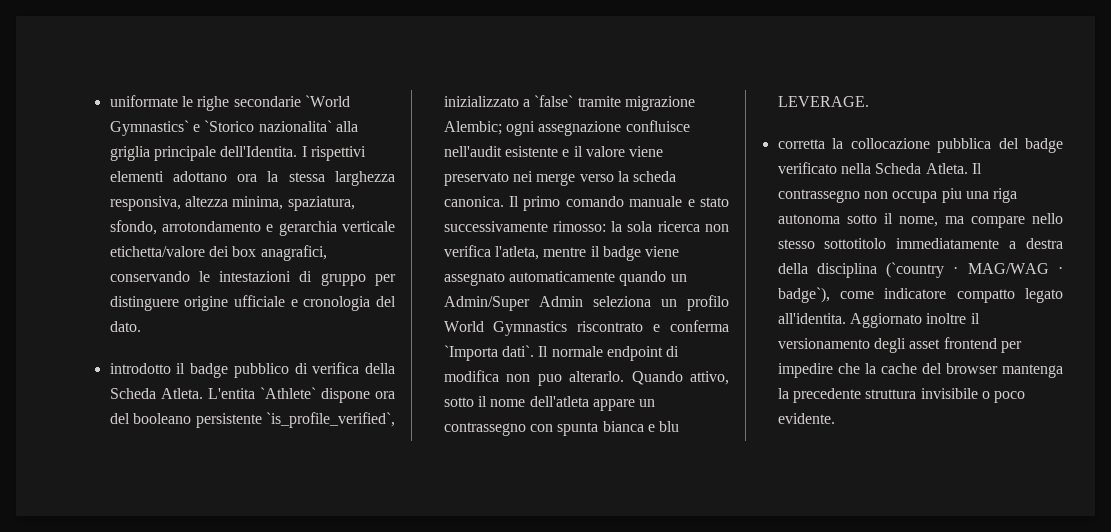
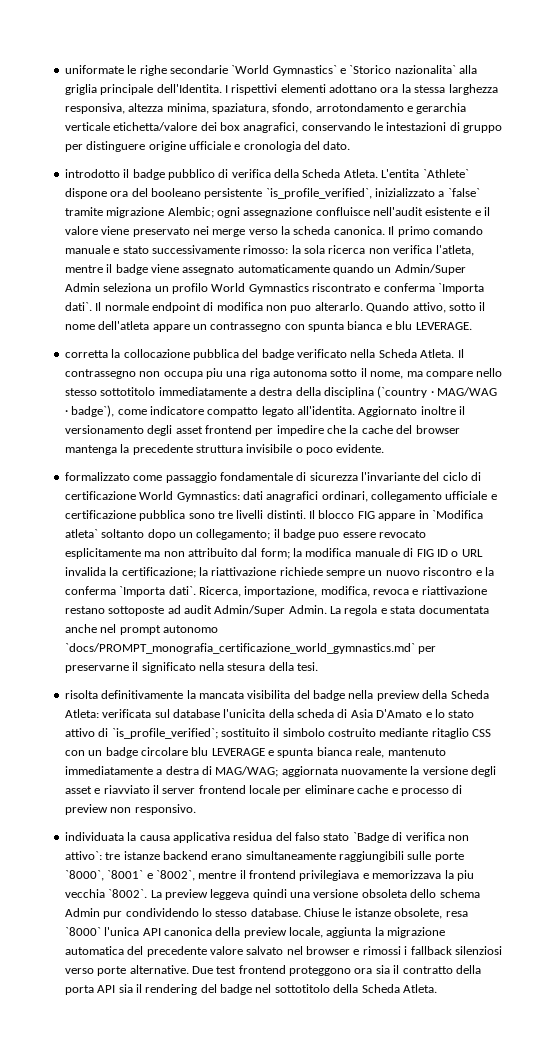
(835, 418) none -> [64,472,482,483] [64,491,497,502] [64,510,483,521] [64,529,427,540] [64,548,483,559] [64,567,494,578] [64,586,487,597] [64,605,489,616] [64,624,218,635] [64,643,437,654] [64,662,318,673] [64,690,489,701] [64,709,475,718] [64,728,492,739] [64,747,446,758] [64,766,497,777] [64,785,463,796] [64,804,196,815] [64,832,469,843] [64,851,464,862] [64,870,474,881] [64,889,480,900] [64,908,468,919] [64,927,446,938] [64,946,502,957] [64,965,481,976] [64,984,437,995] // formalizzato come passaggio fondamentale di sicurezza l'invariante del ciclo di certificazione World Gymnastics: dati anagrafici ordinari, collegamento ufficiale e certificazione pubblica sono tre livelli distinti. Il blocco FIG appare in `Modifica atleta` soltanto dopo un collegamento; il badge puo essere revocato esplicitamente ma non attribuito dal form; la modifica manuale di FIG ID o URL invalida la certificazione; la riattivazione richiede sempre un nuovo riscontro e la conferma `Importa dati`. Ricerca, importazione, modifica, revoca e riattivazione restano sottoposte ad audit Admin/Super Admin. La regola e stata documentata anche nel prompt autonomo `docs/PROMPT_monografia_certificazione_world_gymnastics.md` per preservarne il significato nella stesura della tesi. // risolta definitivamente la mancata visibilita del badge nella preview della Scheda Atleta: verificata sul database l'unicita della scheda di Asia D'Amato e lo stato attivo di `is_profile_verified`; sostituito il simbolo costruito mediante ritaglio CSS con un badge circolare blu LEVERAGE e spunta bianca reale, mantenuto immediatamente a destra di MAG/WAG; aggiornata nuovamente la versione degli asset e riavviato il server frontend locale per eliminare cache e processo di preview non responsivo. // individuata la causa applicativa residua del falso stato `Badge di verifica non attivo`: tre istanze backend erano simultaneamente raggiungibili sulle porte `8000`, `8001` e `8002`, mentre il frontend privilegiava e memorizzava la piu vecchia `8002`. La preview leggeva quindi una versione obsoleta dello schema Admin pur condividendo lo stesso database. Chiuse le istanze obsolete, resa `8000` l'unica API canonica della preview locale, aggiunta la migrazione automatica del precedente valore salvato nel browser e rimossi i fallback silenziosi verso porte alternative. Due test frontend proteggono ora sia il contratto della porta API sia il rendering del badge nel sottotitolo della Scheda Atleta.

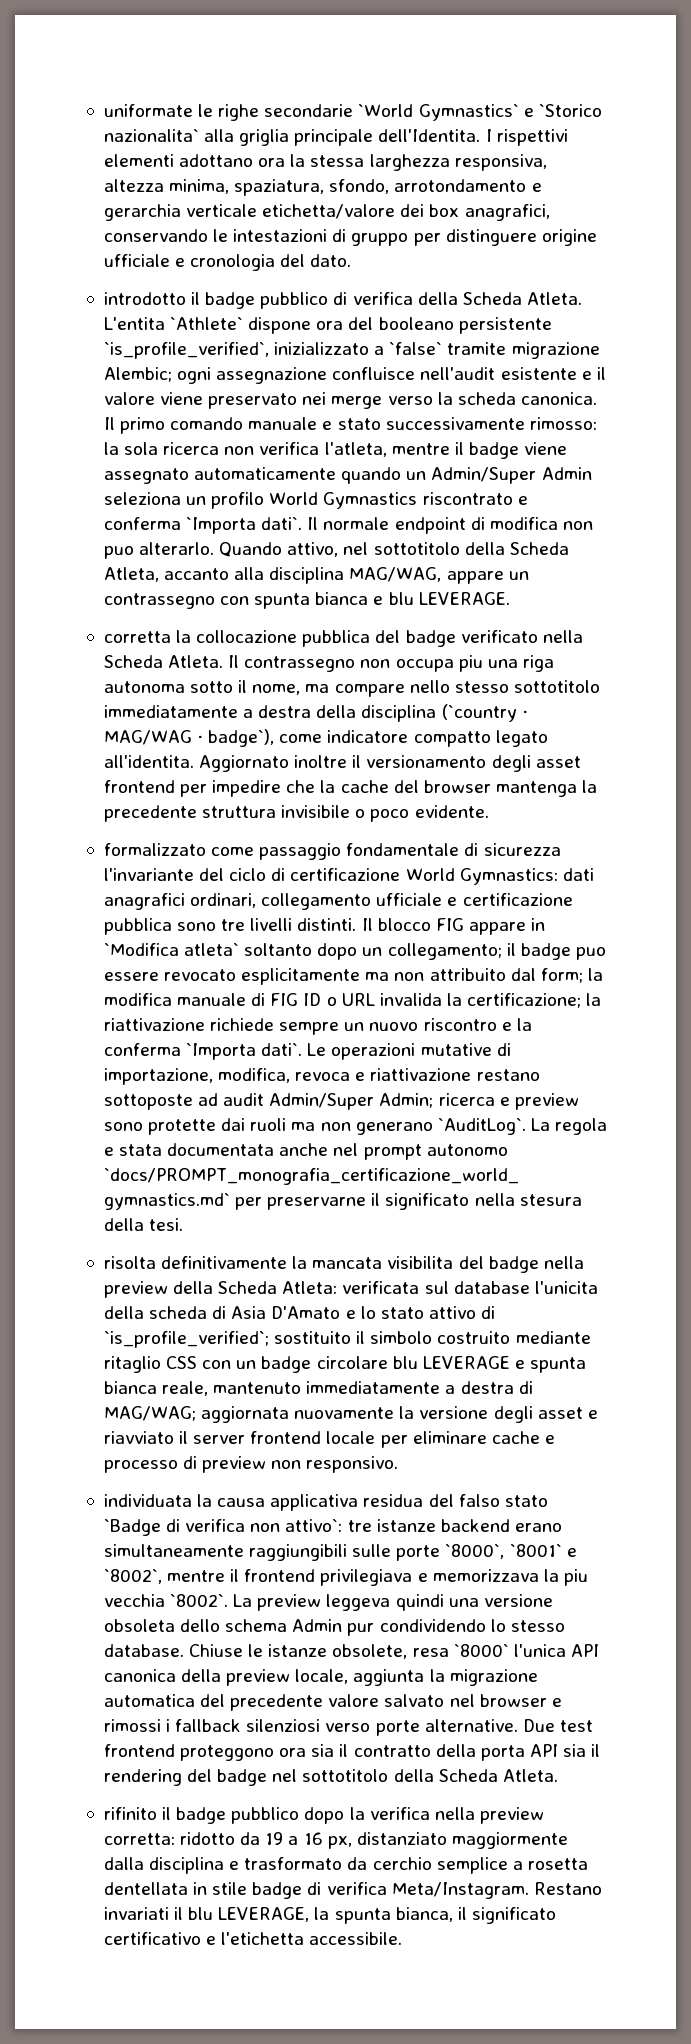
[448,302,486,311] [64,321,150,330] sotto il nome dell'atleta -> [343,542,569,555] [103,567,442,584] nel sottotitolo della Scheda Atleta, accanto alla disciplina MAG/WAG,
[198,586,241,597] Ricerca, -> [307,1043,511,1060] Le operazioni mutative di
[288,605,327,614] Admin. -> [379,1093,579,1110] [103,1118,526,1135] Admin; ricerca e preview sono protette dai ruoli ma non generano `AuditLog`.
(437, 988) none -> [103,1807,544,1824] [103,1832,568,1849] [103,1857,588,1874] [103,1882,602,1899] [103,1907,556,1924] [103,1932,403,1945] // rifinito il badge pubblico dopo la verifica nella preview corretta: ridotto da 19 a 16 px, distanziato maggiormente dalla disciplina e trasformato da cerchio semplice a rosetta dentellata in stile badge di verifica Meta/Instagram. Restano invariati il blu LEVERAGE, la spunta bianca, il significato certificativo e l'etichetta accessibile.

